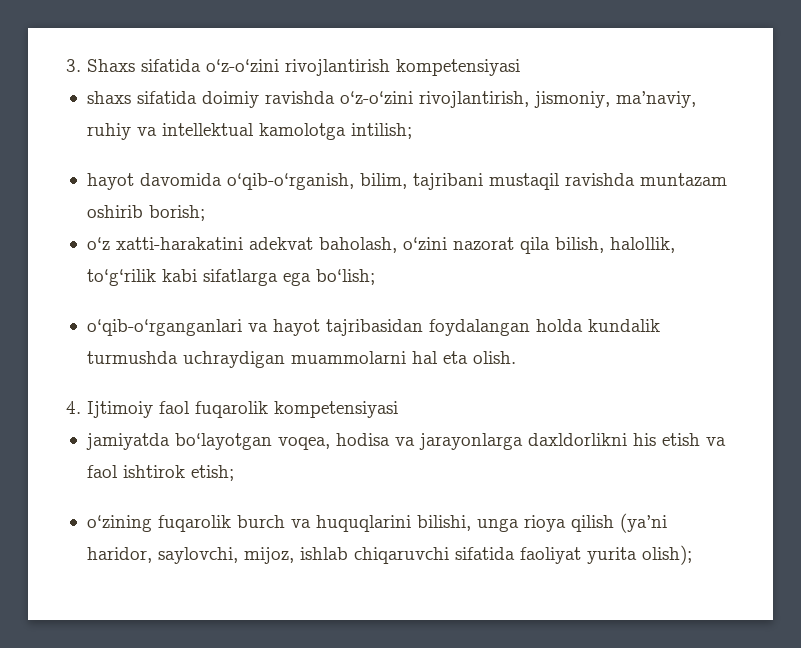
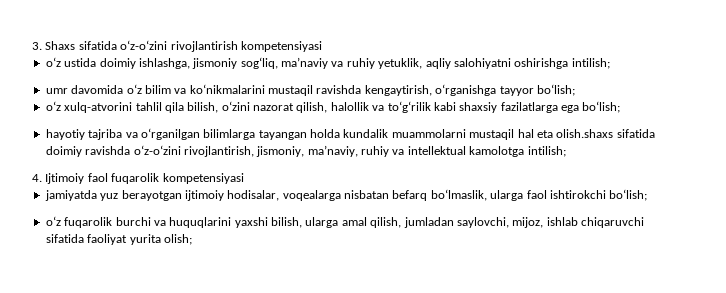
[86,91,131,104] shaxs -> [45,57,610,69] [45,84,575,96] [45,101,621,113] [45,128,614,140] o‘z ustida doimiy ishlashga, jismoniy sog‘liq, ma’naviy va ruhiy yetuklik, aqliy salohiyatni oshirishga intilish; // umr davomida o‘z bilim va ko‘nikmalarini mustaqil ravishda kengaytirish, o‘rganishga tayyor bo‘lish; // o‘z xulq-atvorini tahlil qila bilish, o‘zini nazorat qilish, halollik va to‘g‘rilik kabi shaxsiy fazilatlarga ega bo‘lish; // hayotiy tajriba va o‘rganilgan bilimlarga tayangan holda kundalik muammolarni mustaqil hal eta olish.shaxs
[86,173,727,190] [86,205,205,221] [86,237,675,254] [86,269,375,286] [86,319,660,336] [86,351,516,368] // hayot davomida o‘qib-o‘rganish, bilim, tajribani mustaqil ravishda muntazam oshirib borish; // o‘z xatti-harakatini adekvat baholash, o‘zini nazorat qila bilish, halollik, to‘g‘rilik kabi sifatlarga ega bo‘lish; // o‘qib-o‘rganganlari va hayot tajribasidan foydalangan holda kundalik turmushda uchraydigan muammolarni hal eta olish. -> (566, 151) none
[174,433,726,450] [86,465,234,481] [86,513,667,533] [86,547,152,563] bo‘layotgan voqea, hodisa va jarayonlarga daxldorlikni his etish va faol ishtirok etish; // o‘zining fuqarolik burch va huquqlarini bilishi, unga rioya qilish (ya’ni haridor, -> [100,189,648,201] [45,216,454,228] yuz berayotgan ijtimoiy hodisalar, voqealarga nisbatan befarq bo‘lmaslik, ularga faol ishtirokchi bo‘lish; // o‘z fuqarolik burchi va huquqlarini yaxshi bilish, ularga amal qilish, jumladan
[641,545,692,565] olish); -> [163,234,192,245] olish;

